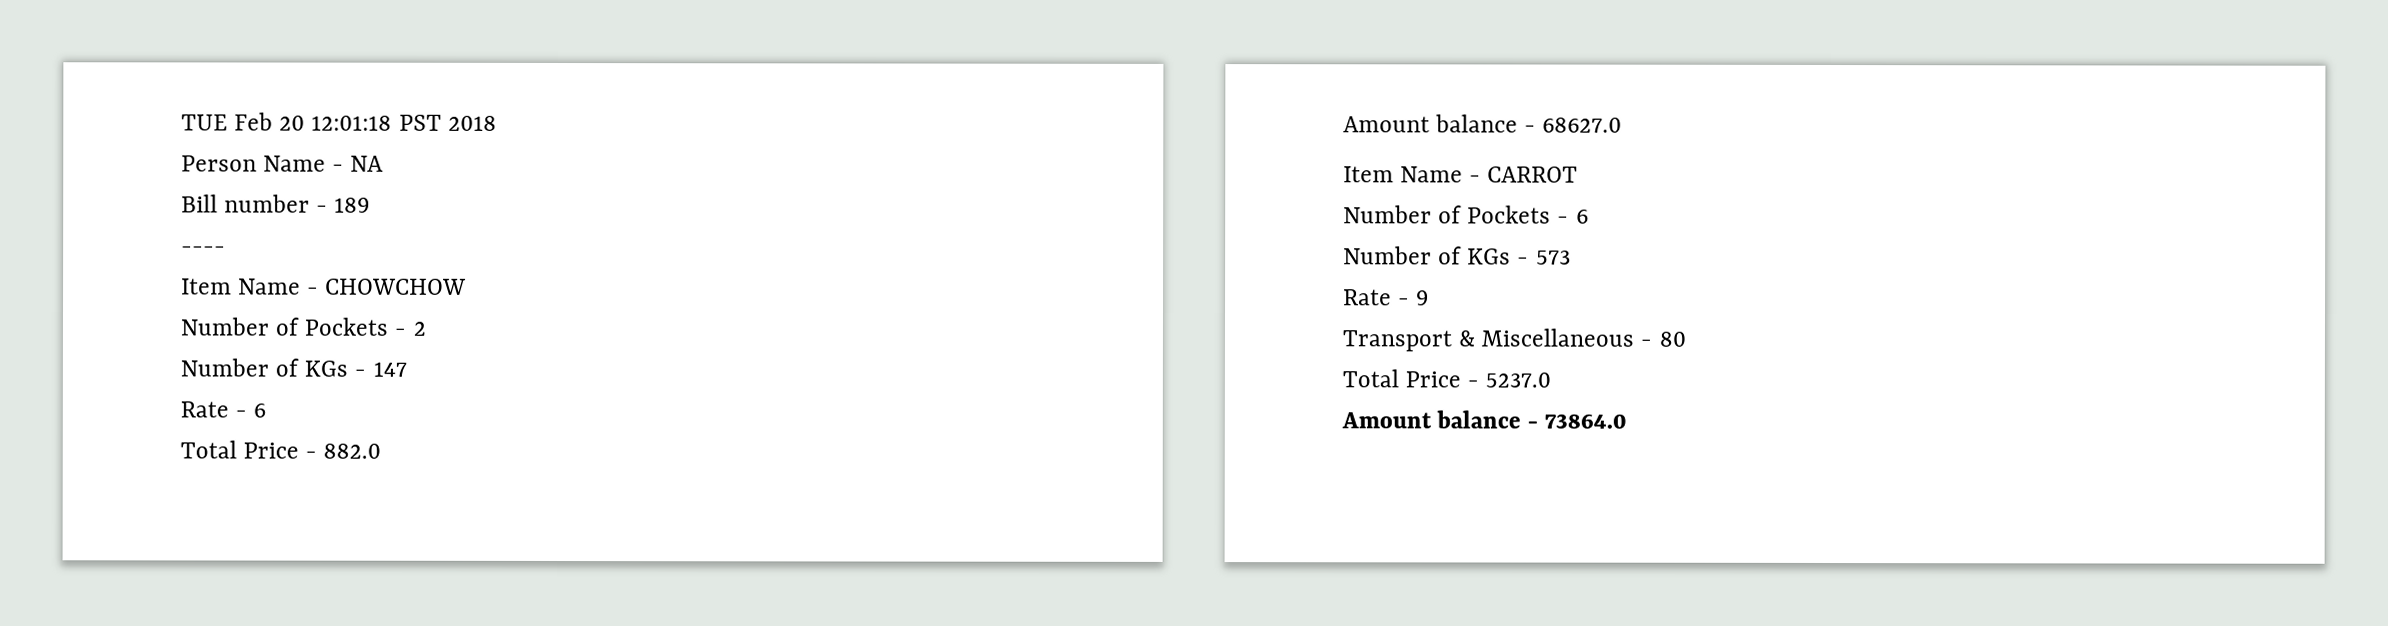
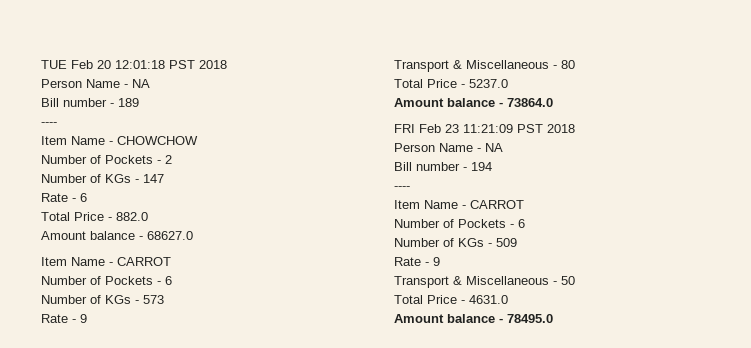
(1628, 421) none -> [394,124,575,133] [394,143,503,152] [394,162,492,171] [394,186,410,190] [394,200,524,209] [394,219,525,228] [394,238,517,247] [394,257,440,266] [394,276,575,288] [394,295,508,304] [394,314,553,323] // FRI Feb 23 11:21:09 PST 2018 // Person Name - NA // Bill number - 194 // ---- // Item Name - CARROT // Number of Pockets - 6 // Number of KGs - 509 // Rate - 9 // Transport & Miscellaneous - 50 // Total Price - 4631.0 // Amount balance - 78495.0

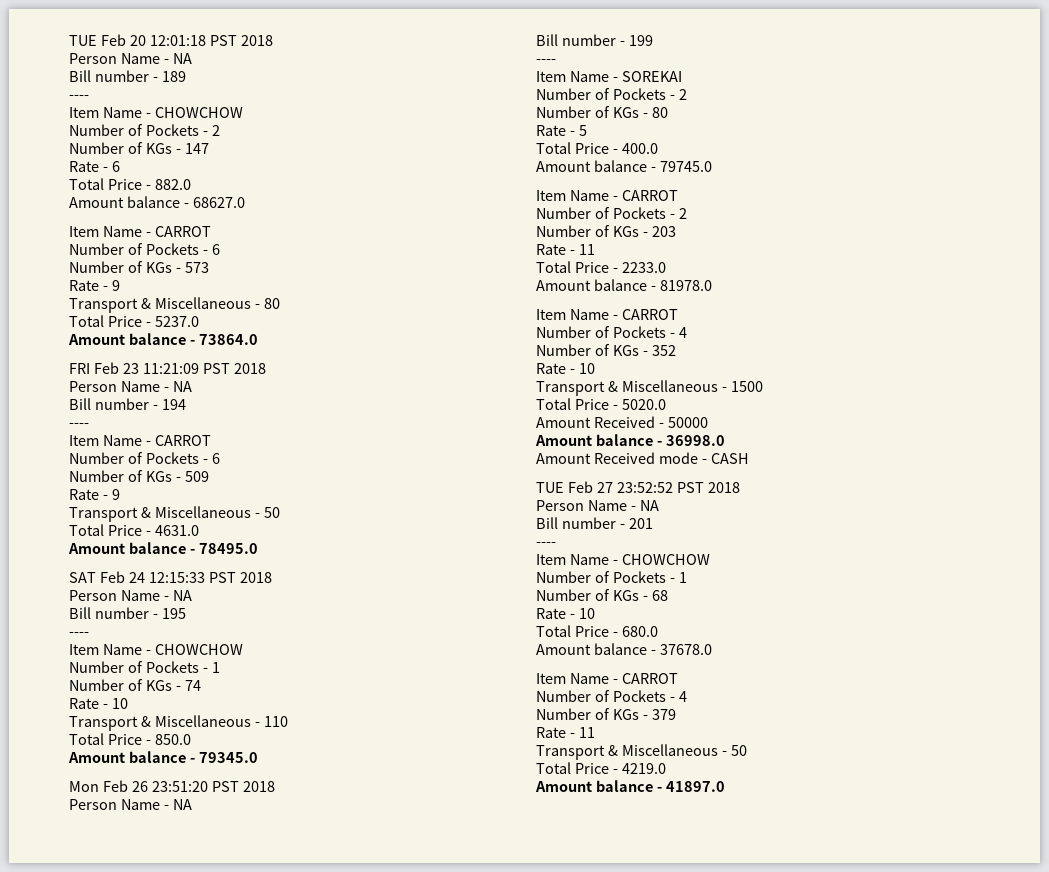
(553, 318) none -> [69,571,272,583] [69,590,192,601] [69,607,186,619] [69,632,89,637] [69,644,243,655] [69,661,220,673] [69,679,201,691] [69,698,128,709] [69,715,288,731] [69,733,191,745] [68,751,258,763] [69,780,275,792] [69,799,192,810] [536,34,653,46] [536,59,556,64] [536,71,682,82] [536,88,687,100] [536,106,668,118] [536,125,587,136] [536,142,658,154] [536,160,712,172] [536,190,678,201] [536,207,687,219] [536,225,676,237] [536,244,595,255] [536,261,666,273] [536,279,712,291] [536,309,678,320] [536,326,687,338] [536,344,676,356] [536,363,595,374] [536,380,763,396] [536,398,666,410] [536,416,708,428] [535,434,725,446] [536,452,749,464] [536,481,740,493] [536,500,659,511] [536,517,653,529] [536,542,556,547] [536,554,710,565] [536,571,687,583] [536,589,668,601] [536,608,595,619] [536,625,658,637] [536,643,712,655] [536,673,678,684] [536,690,687,702] [536,708,676,720] [536,727,595,738] [536,744,747,760] [536,762,666,774] [535,780,725,792] // SAT Feb 24 12:15:33 PST 2018 // Person Name - NA // Bill number - 195 // ---- // Item Name - CHOWCHOW // Number of Pockets - 1 // Number of KGs - 74 // Rate - 10 // Transport & Miscellaneous - 110 // Total Price - 850.0 // Amount balance - 79345.0 // Mon Feb 26 23:51:20 PST 2018 // Person Name - NA // Bill number - 199 // ---- // Item Name - SOREKAI // Number of Pockets - 2 // Number of KGs - 80 // Rate - 5 // Total Price - 400.0 // Amount balance - 79745.0 // Item Name - CARROT // Number of Pockets - 2 // Number of KGs - 203 // Rate - 11 // Total Price - 2233.0 // Amount balance - 81978.0 // Item Name - CARROT // Number of Pockets - 4 // Number of KGs - 352 // Rate - 10 // Transport & Miscellaneous - 1500 // Total Price - 5020.0 // Amount Received - 50000 // Amount balance - 36998.0 // Amount Received mode - CASH // TUE Feb 27 23:52:52 PST 2018 // Person Name - NA // Bill number - 201 // ---- // Item Name - CHOWCHOW // Number of Pockets - 1 // Number of KGs - 68 // Rate - 10 // Total Price - 680.0 // Amount balance - 37678.0 // Item Name - CARROT // Number of Pockets - 4 // Number of KGs - 379 // Rate - 11 // Transport & Miscellaneous - 50 // Total Price - 4219.0 // Amount balance - 41897.0

